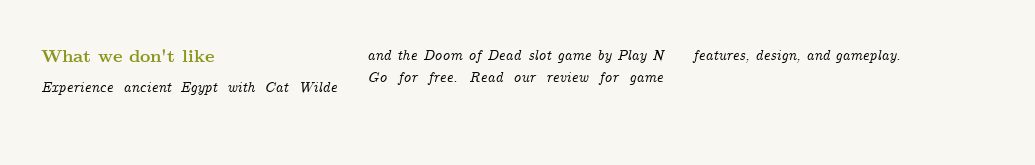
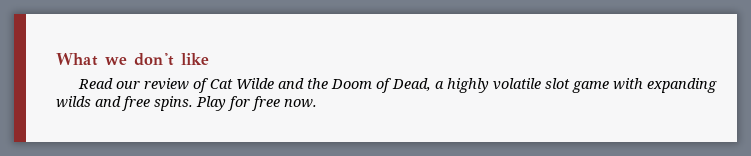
[41,81,256,95] Experience ancient Egypt with -> [78,78,210,93] Read our review of
[487,49,665,63] [367,71,664,85] [692,49,901,63] Dead slot game by Play N Go for free. Read our review for game features, design, and gameplay. -> [392,78,718,93] [56,96,317,111] Dead, a highly volatile slot game with expanding wilds and free spins. Play for free now.

